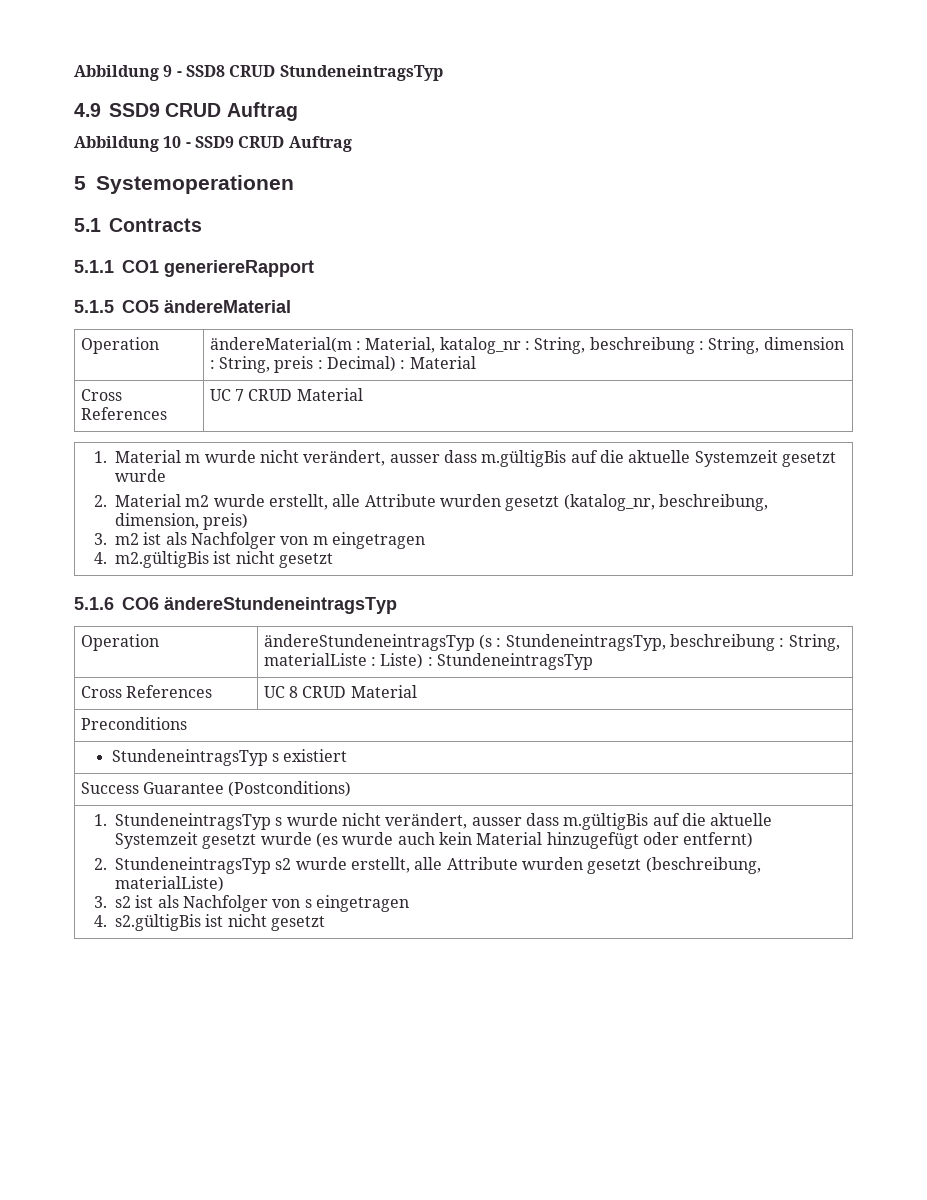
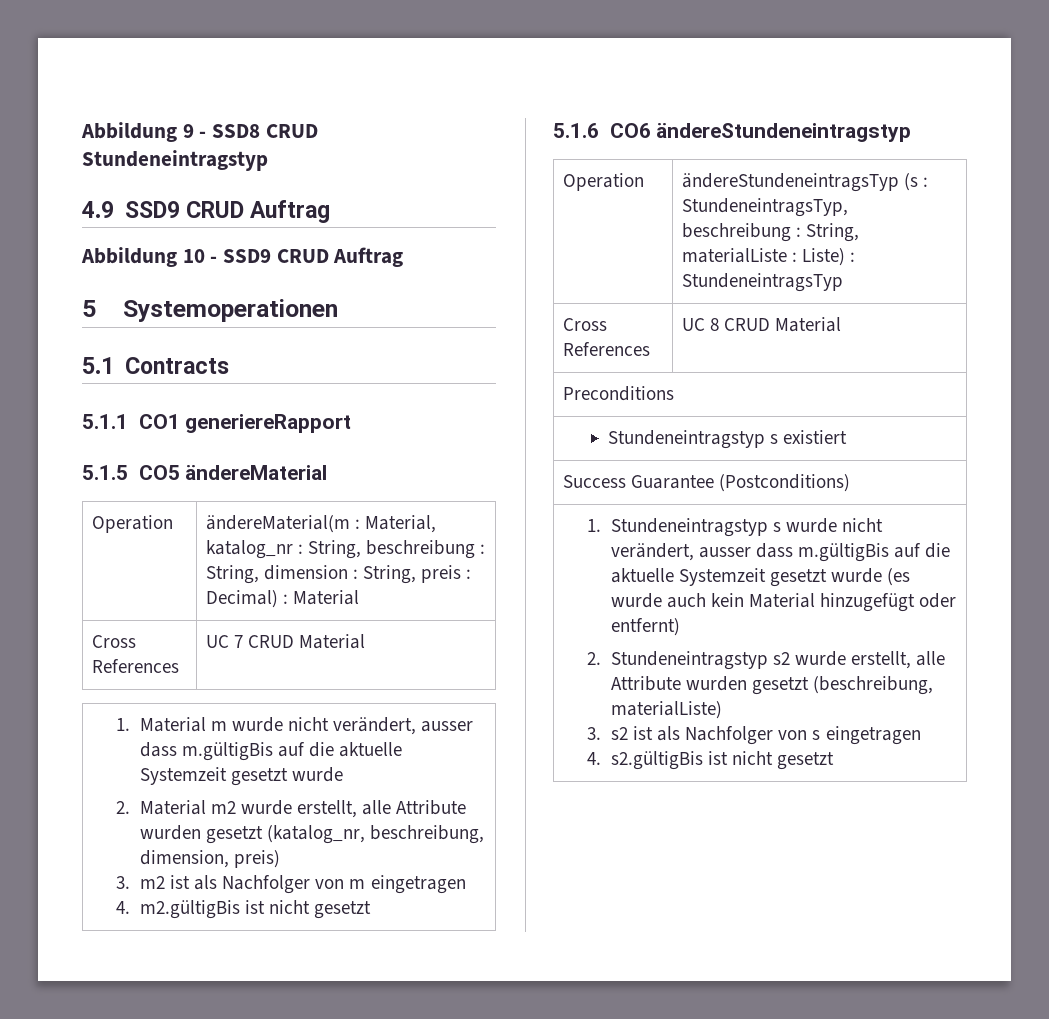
[279,65,443,81] StundeneintragsTyp -> [82,150,268,171] Stundeneintragstyp
[164,597,397,614] ändereStundeneintragsTyp -> [656,123,912,142] ändereStundeneintragstyp
[111,749,268,766] StundeneintragsTyp -> [608,430,766,449] Stundeneintragstyp
[115,813,272,830] StundeneintragsTyp -> [610,518,768,537] Stundeneintragstyp
[115,857,272,874] StundeneintragsTyp -> [610,651,768,670] Stundeneintragstyp

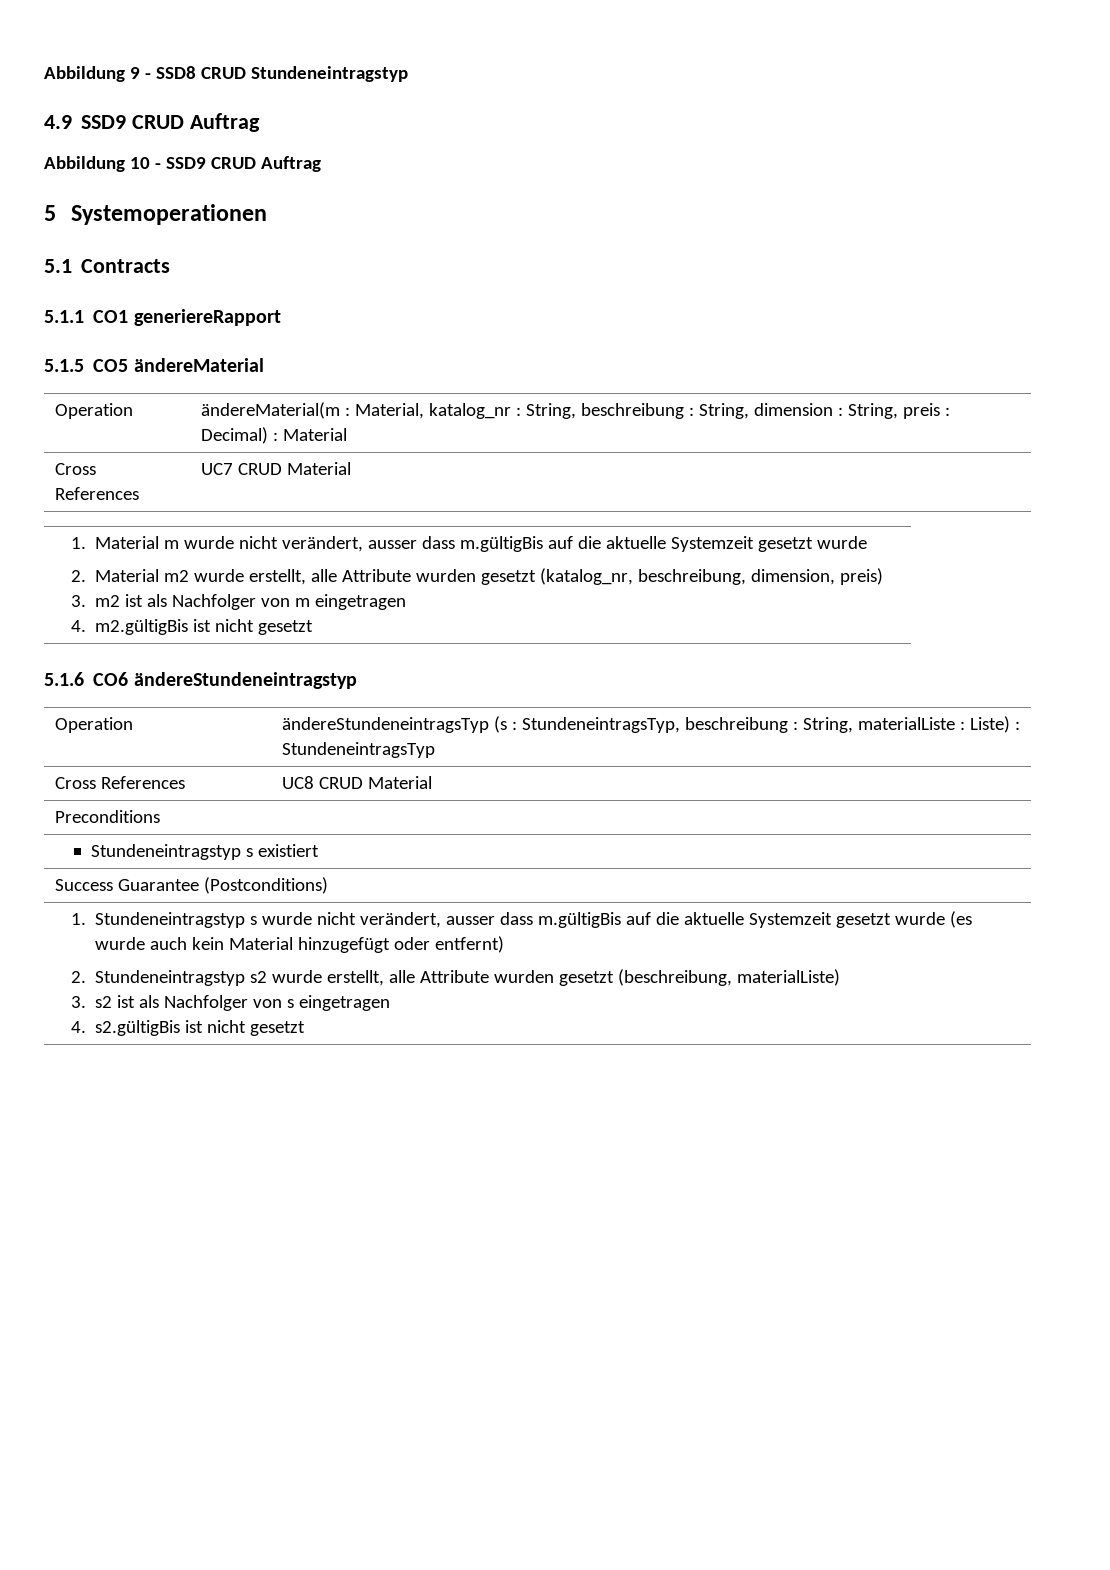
[205,635,243,648] UC 7 -> [200,463,233,475] UC7
[681,318,719,331] UC 8 -> [281,776,314,789] UC8

